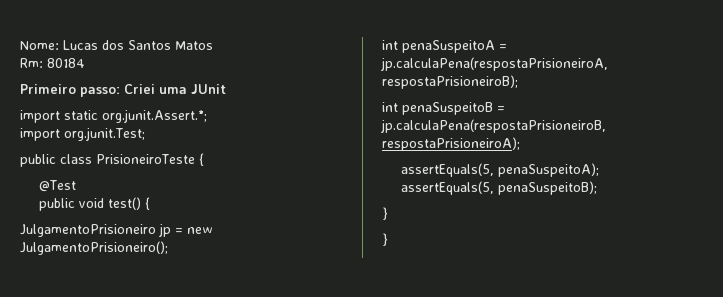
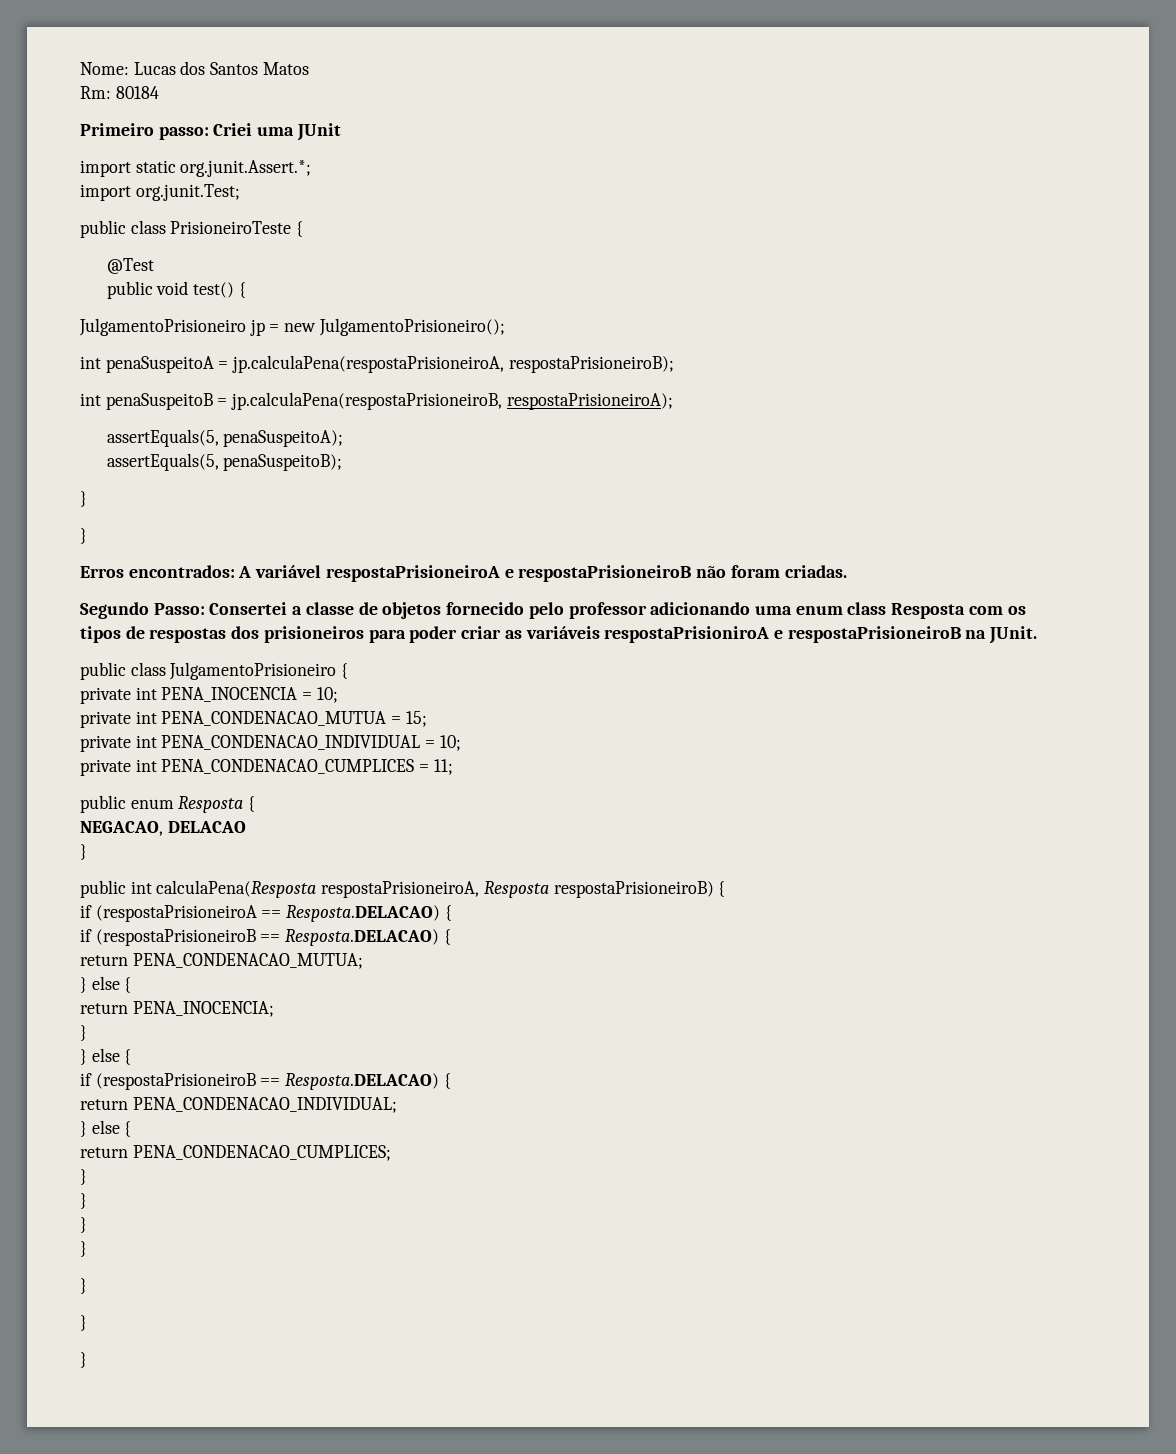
(388, 239) none -> [80,565,847,582] [80,602,1026,619] [80,626,1038,644] [80,662,349,680] [80,687,338,704] [80,711,427,728] [80,735,461,752] [80,759,453,776] [80,795,256,813] [80,821,246,836] [80,844,87,860] [80,880,726,898] [80,905,452,922] [80,929,451,946] [80,953,363,969] [80,976,132,993] [80,1001,274,1017] [80,1025,87,1041] [80,1048,132,1065] [80,1073,451,1090] [80,1097,397,1113] [80,1120,132,1137] [80,1145,391,1161] [80,1169,87,1185] [80,1193,87,1209] [80,1217,87,1233] [80,1241,87,1257] [80,1278,87,1294] [80,1315,87,1331] [80,1352,87,1368] // Erros encontrados: A variável respostaPrisioneiroA e respostaPrisioneiroB não foram criadas. // Segundo Passo: Consertei a classe de objetos fornecido pelo professor adicionando uma enum class Resposta com os tipos de respostas dos prisioneiros para poder criar as variáveis respostaPrisioniroA e respostaPrisioneiroB na JUnit. // public class JulgamentoPrisioneiro { // private int PENA_INOCENCIA = 10; // private int PENA_CONDENACAO_MUTUA = 15; // private int PENA_CONDENACAO_INDIVIDUAL = 10; // private int PENA_CONDENACAO_CUMPLICES = 11; // public enum Resposta { // NEGACAO, DELACAO // } // public int calculaPena(Resposta respostaPrisioneiroA, Resposta respostaPrisioneiroB) { // if (respostaPrisioneiroA == Resposta.DELACAO) { // if (respostaPrisioneiroB == Resposta.DELACAO) { // return PENA_CONDENACAO_MUTUA; // } else { // return PENA_INOCENCIA; // } // } else { // if (respostaPrisioneiroB == Resposta.DELACAO) { // return PENA_CONDENACAO_INDIVIDUAL; // } else { // return PENA_CONDENACAO_CUMPLICES; // } // } // } // } // } // } // }

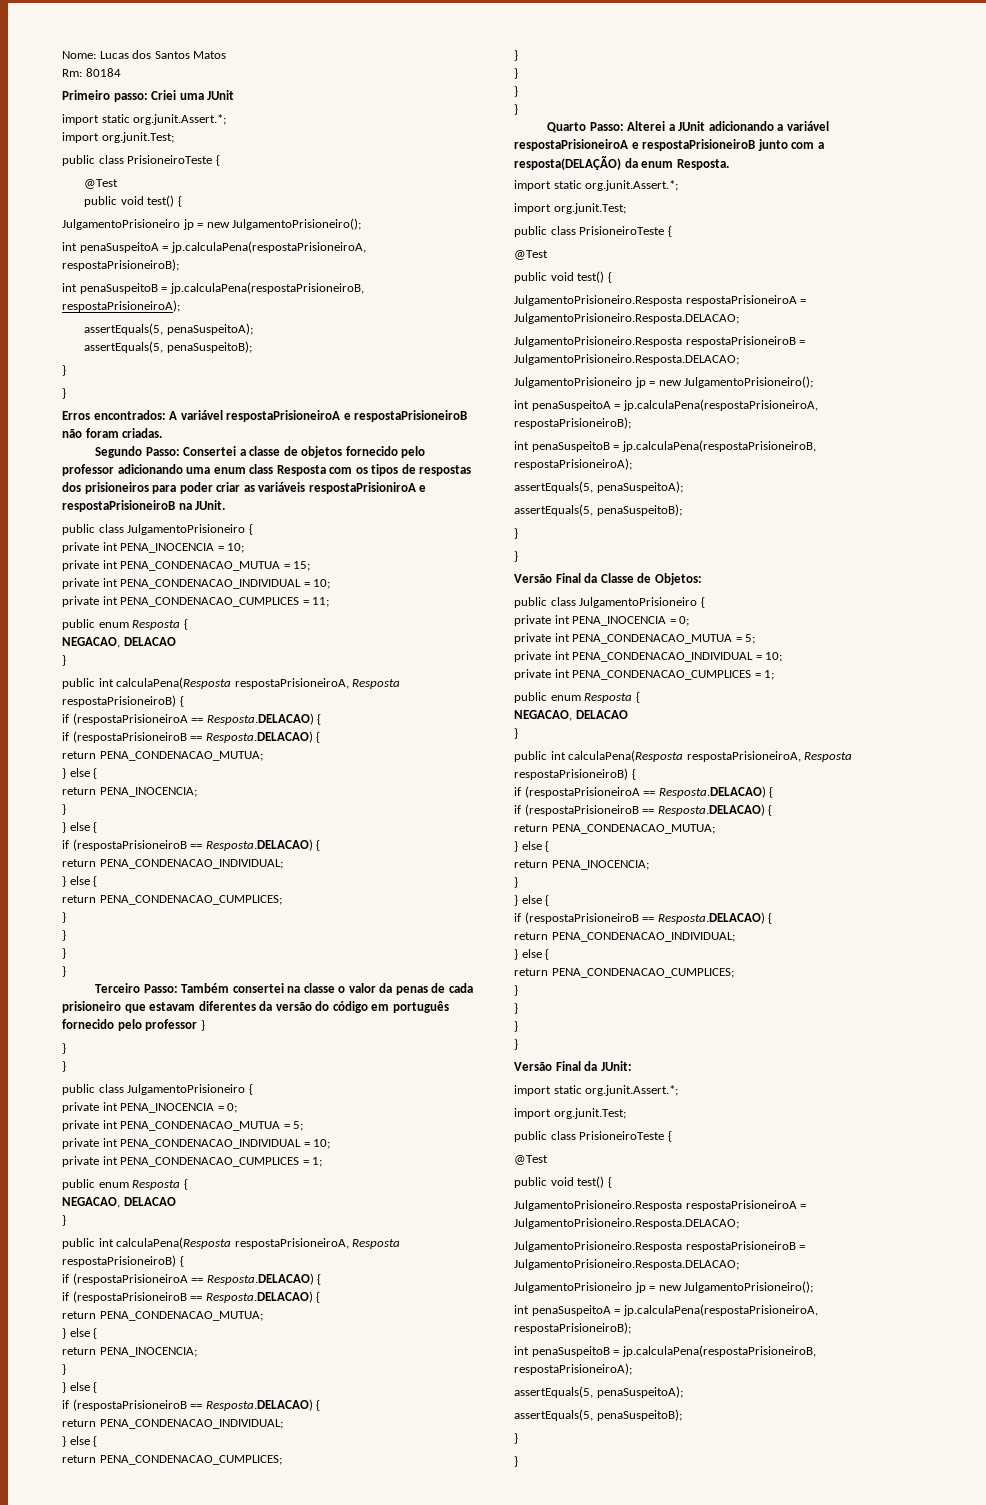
[80,1278,87,1294] } -> [95,983,473,995] [62,1001,449,1013] [62,1019,205,1031] [62,1043,66,1054] [62,1061,66,1072] [62,1084,253,1095] [62,1102,238,1113] [62,1120,304,1131] [62,1138,331,1149] [62,1156,323,1167] [62,1179,188,1190] [62,1197,176,1208] [62,1215,66,1226] [62,1237,401,1249] [62,1255,184,1267] [62,1273,322,1285] [62,1291,321,1303] [62,1311,263,1321] [62,1328,98,1339] [62,1347,197,1357] [62,1364,66,1375] [62,1382,98,1393] [62,1399,321,1411] [62,1419,283,1429] [62,1436,98,1447] [62,1455,282,1465] [514,50,518,61] [514,68,518,79] [514,86,518,97] [514,104,518,115] [547,121,829,133] [514,139,824,151] [514,155,729,170] [514,180,679,191] [514,203,626,214] [514,226,672,237] [514,250,548,260] [514,271,612,283] [514,295,807,306] [514,313,739,324] [514,336,806,347] [514,354,739,365] [514,376,814,388] [514,399,818,411] [514,417,631,429] [514,440,816,452] [514,458,632,470] [514,481,683,493] [514,504,682,516] [514,528,518,539] [514,551,518,562] [514,573,702,585] [514,597,705,608] [514,615,690,626] [514,633,756,644] [514,651,783,662] [514,669,775,680] [514,692,640,703] [514,710,628,721] [514,728,518,739] [514,750,853,762] [514,768,636,780] [514,786,774,798] [514,804,773,816] [514,824,715,834] [514,841,550,852] [514,860,649,870] [514,877,518,888] [514,895,550,906] [514,912,773,924] [514,932,735,942] [514,949,550,960] [514,968,734,978] [514,985,518,996] [514,1003,518,1014] [514,1021,518,1032] [514,1039,518,1050] [514,1061,632,1071] [514,1085,679,1096] [514,1108,626,1119] [514,1131,672,1142] [514,1155,548,1165] [514,1176,612,1188] [514,1200,807,1211] [514,1218,739,1229] [514,1241,806,1252] [514,1259,739,1270] [514,1281,814,1293] [514,1304,818,1316] [514,1322,631,1334] [514,1345,816,1357] [514,1363,632,1375] [514,1386,683,1398] [514,1409,682,1421] Terceiro Passo: Também consertei na classe o valor da penas de cada prisioneiro que estavam diferentes da versão do código em português fornecido pelo professor } // } // } // public class JulgamentoPrisioneiro { // private int PENA_INOCENCIA = 0; // private int PENA_CONDENACAO_MUTUA = 5; // private int PENA_CONDENACAO_INDIVIDUAL = 10; // private int PENA_CONDENACAO_CUMPLICES = 1; // public enum Resposta { // NEGACAO, DELACAO // } // public int calculaPena(Resposta respostaPrisioneiroA, Resposta respostaPrisioneiroB) { // if (respostaPrisioneiroA == Resposta.DELACAO) { // if (respostaPrisioneiroB == Resposta.DELACAO) { // return PENA_CONDENACAO_MUTUA; // } else { // return PENA_INOCENCIA; // } // } else { // if (respostaPrisioneiroB == Resposta.DELACAO) { // return PENA_CONDENACAO_INDIVIDUAL; // } else { // return PENA_CONDENACAO_CUMPLICES; // } // } // } // } // Quarto Passo: Alterei a JUnit adicionando a variável respostaPrisioneiroA e respostaPrisioneiroB junto com a resposta(DELAÇÃO) da enum Resposta. // import static org.junit.Assert.*; // import org.junit.Test; // public class PrisioneiroTeste { // @Test // public void test() { // JulgamentoPrisioneiro.Resposta respostaPrisioneiroA = JulgamentoPrisioneiro.Resposta.DELACAO; // JulgamentoPrisioneiro.Resposta respostaPrisioneiroB = JulgamentoPrisioneiro.Resposta.DELACAO; // JulgamentoPrisioneiro jp = new JulgamentoPrisioneiro(); // int penaSuspeitoA = jp.calculaPena(respostaPrisioneiroA, respostaPrisioneiroB); // int penaSuspeitoB = jp.calculaPena(respostaPrisioneiroB, respostaPrisioneiroA); // assertEquals(5, penaSuspeitoA); // assertEquals(5, penaSuspeitoB); // } // } // Versão Final da Classe de Objetos: // public class JulgamentoPrisioneiro { // private int PENA_INOCENCIA = 0; // private int PENA_CONDENACAO_MUTUA = 5; // private int PENA_CONDENACAO_INDIVIDUAL = 10; // private int PENA_CONDENACAO_CUMPLICES = 1; // public enum Resposta { // NEGACAO, DELACAO // } // public int calculaPena(Resposta respostaPrisioneiroA, Resposta respostaPrisioneiroB) { // if (respostaPrisioneiroA == Resposta.DELACAO) { // if (respostaPrisioneiroB == Resposta.DELACAO) { // return PENA_CONDENACAO_MUTUA; // } else { // return PENA_INOCENCIA; // } // } else { // if (respostaPrisioneiroB == Resposta.DELACAO) { // return PENA_CONDENACAO_INDIVIDUAL; // } else { // return PENA_CONDENACAO_CUMPLICES; // } // } // } // } // Versão Final da JUnit: // import static org.junit.Assert.*; // import org.junit.Test; // public class PrisioneiroTeste { // @Test // public void test() { // JulgamentoPrisioneiro.Resposta respostaPrisioneiroA = JulgamentoPrisioneiro.Resposta.DELACAO; // JulgamentoPrisioneiro.Resposta respostaPrisioneiroB = JulgamentoPrisioneiro.Resposta.DELACAO; // JulgamentoPrisioneiro jp = new JulgamentoPrisioneiro(); // int penaSuspeitoA = jp.calculaPena(respostaPrisioneiroA, respostaPrisioneiroB); // int penaSuspeitoB = jp.calculaPena(respostaPrisioneiroB, respostaPrisioneiroA); // assertEquals(5, penaSuspeitoA); // assertEquals(5, penaSuspeitoB);

